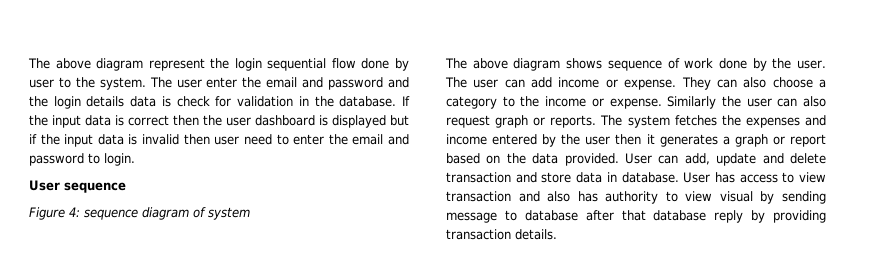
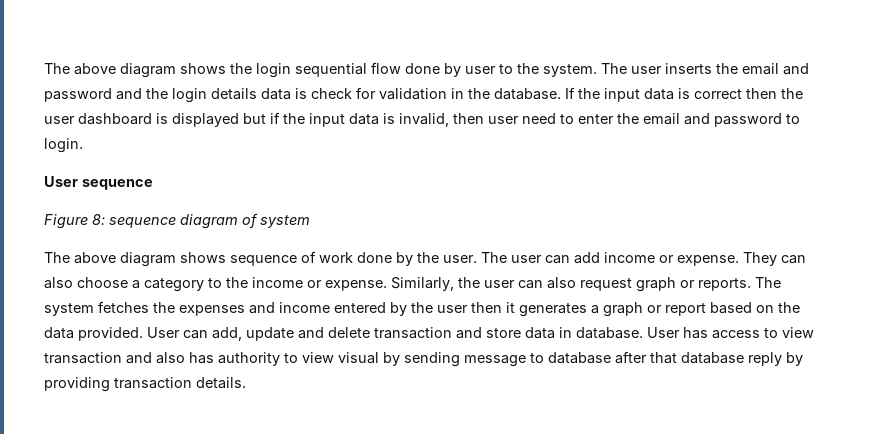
[28,58,205,71] The above diagram represent -> [44,63,226,78] The above diagram shows
[206,77,238,88] enter -> [665,63,712,74] inserts
[142,134,180,145] invalid -> [399,113,449,127] invalid,
[69,207,80,217] 4: -> [92,214,105,225] 8:
[667,96,717,109] Similarly -> [391,277,454,291] Similarly,

